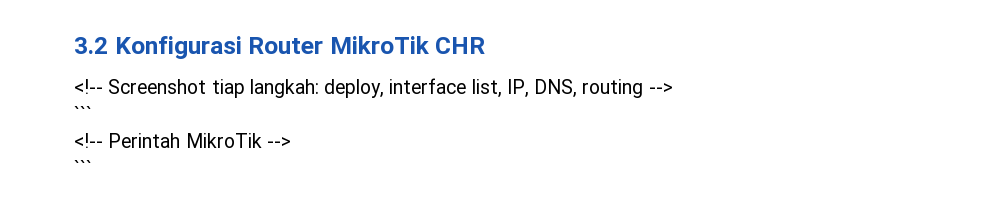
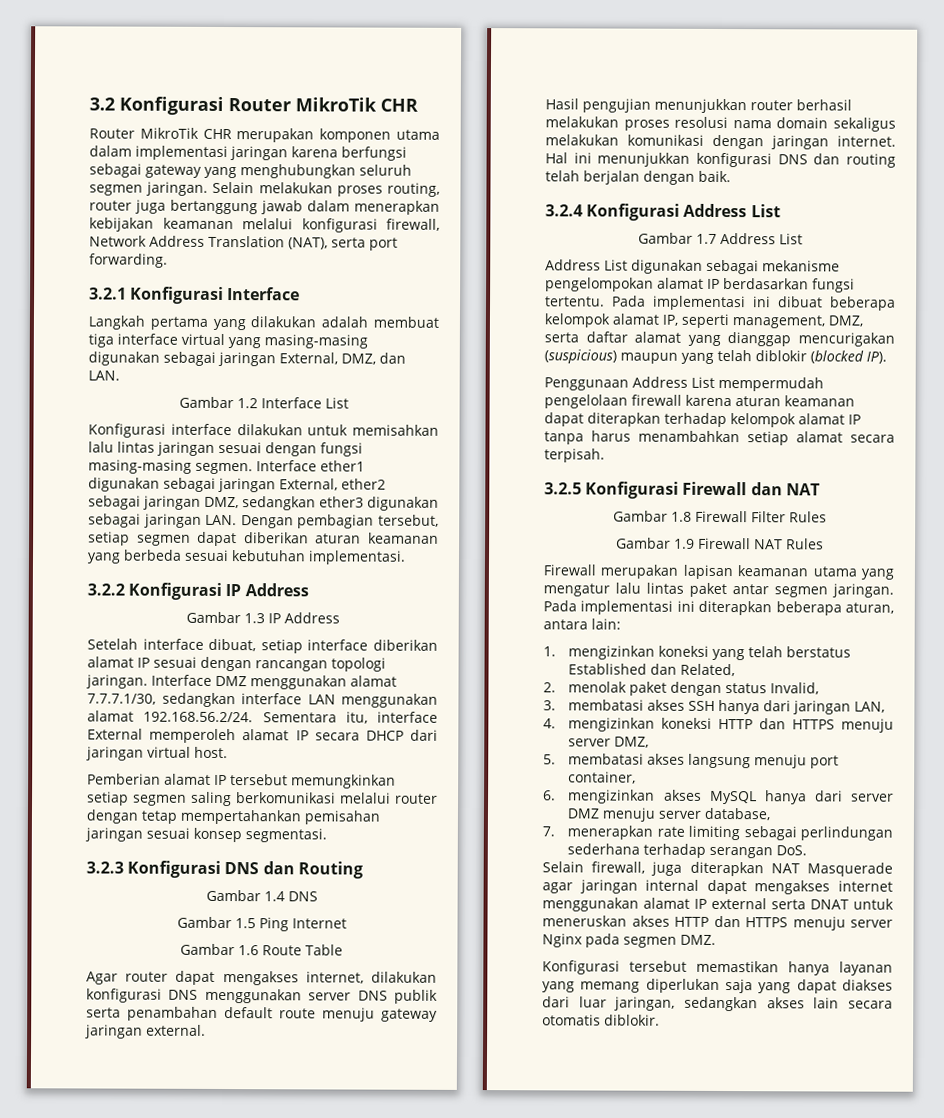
[74,78,673,98] [74,106,92,121] [74,133,291,148] [74,160,92,175] <!-- Screenshot tiap langkah: deploy, interface list, IP, DNS, routing --> // ``` // <!-- Perintah MikroTik --> // ``` -> [89,127,441,143] [89,145,407,161] [89,163,412,179] [89,181,440,197] [89,199,440,215] [89,217,440,233] [89,235,398,251] [89,253,168,268] [89,286,301,305] [88,315,440,331] [88,333,368,349] [88,351,406,367] [88,370,120,381] [178,396,349,409] [88,423,439,438] [88,441,363,457] [88,459,365,475] [88,477,386,493] [88,495,439,511] [88,513,439,529] [88,531,439,547] [87,549,406,565] [87,582,309,601] [185,611,340,624] [87,638,438,654] [87,656,386,672] [86,674,397,690] [87,692,438,708] [87,710,438,724] [87,728,438,744] [86,746,228,761] [87,773,396,789] [87,791,438,807] [86,809,380,825] [85,827,327,843] [86,860,363,879] [205,889,318,902] [176,916,347,932] [180,943,344,956] [86,970,437,986] [86,988,438,1004] [86,1006,438,1022] [85,1024,206,1039] [545,98,852,114] [545,116,896,132] [545,134,896,150] [545,152,896,168] [545,170,731,185] [545,203,781,221] [638,232,803,245] [545,259,840,275] [545,277,855,293] [545,295,896,311] [544,313,863,329] [544,331,895,347] [544,349,887,364] [544,376,824,392] [544,394,855,409] [544,412,861,428] [544,430,895,446] [544,448,605,463] [544,481,820,499] [612,510,827,523] [615,537,824,550] [543,564,894,580] [543,582,894,598] [543,600,894,616] [543,618,621,630] [543,645,852,661] [568,663,736,677] [543,681,820,697] [543,699,886,715] [543,717,894,733] [568,736,650,748] [543,753,840,769] [568,771,637,784] [543,789,894,805] [567,807,772,822] [542,825,893,841] [567,843,808,859] [542,861,893,877] [542,879,893,895] [542,897,894,912] [542,915,893,931] [542,933,716,948] [542,960,893,976] [542,978,893,994] [542,996,893,1012] [542,1014,660,1026] Router MikroTik CHR merupakan komponen utama dalam implementasi jaringan karena berfungsi sebagai gateway yang menghubungkan seluruh segmen jaringan. Selain melakukan proses routing, router juga bertanggung jawab dalam menerapkan kebijakan keamanan melalui konfigurasi firewall, Network Address Translation (NAT), serta port forwarding. // 3.2.1 Konfigurasi Interface // Langkah pertama yang dilakukan adalah membuat tiga interface virtual yang masing-masing digunakan sebagai jaringan External, DMZ, dan LAN. // Gambar 1.2 Interface List // Konfigurasi interface dilakukan untuk memisahkan lalu lintas jaringan sesuai dengan fungsi masing-masing segmen. Interface ether1 digunakan sebagai jaringan External, ether2 sebagai jaringan DMZ, sedangkan ether3 digunakan sebagai jaringan LAN. Dengan pembagian tersebut, setiap segmen dapat diberikan aturan keamanan yang berbeda sesuai kebutuhan implementasi. // 3.2.2 Konfigurasi IP Address // Gambar 1.3 IP Address // Setelah interface dibuat, setiap interface diberikan alamat IP sesuai dengan rancangan topologi jaringan. Interface DMZ menggunakan alamat 7.7.7.1/30, sedangkan interface LAN menggunakan alamat 192.168.56.2/24. Sementara itu, interface External memperoleh alamat IP secara DHCP dari jaringan virtual host. // Pemberian alamat IP tersebut memungkinkan setiap segmen saling berkomunikasi melalui router dengan tetap mempertahankan pemisahan jaringan sesuai konsep segmentasi. // 3.2.3 Konfigurasi DNS dan Routing // Gambar 1.4 DNS // Gambar 1.5 Ping Internet // Gambar 1.6 Route Table // Agar router dapat mengakses internet, dilakukan konfigurasi DNS menggunakan server DNS publik serta penambahan default route menuju gateway jaringan external. // Hasil pengujian menunjukkan router berhasil melakukan proses resolusi nama domain sekaligus melakukan komunikasi dengan jaringan internet. Hal ini menunjukkan konfigurasi DNS dan routing telah berjalan dengan baik. // 3.2.4 Konfigurasi Address List // Gambar 1.7 Address List // Address List digunakan sebagai mekanisme pengelompokan alamat IP berdasarkan fungsi tertentu. Pada implementasi ini dibuat beberapa kelompok alamat IP, seperti management, DMZ, serta daftar alamat yang dianggap mencurigakan (suspicious) maupun yang telah diblokir (blocked IP). // Penggunaan Address List mempermudah pengelolaan firewall karena aturan keamanan dapat diterapkan terhadap kelompok alamat IP tanpa harus menambahkan setiap alamat secara terpisah. // 3.2.5 Konfigurasi Firewall dan NAT // Gambar 1.8 Firewall Filter Rules // Gambar 1.9 Firewall NAT Rules // Firewall merupakan lapisan keamanan utama yang mengatur lalu lintas paket antar segmen jaringan. Pada implementasi ini diterapkan beberapa aturan, antara lain: // 1. mengizinkan koneksi yang telah berstatus Established dan Related, // 2. menolak paket dengan status Invalid, // 3. membatasi akses SSH hanya dari jaringan LAN, // 4. mengizinkan koneksi HTTP dan HTTPS menuju server DMZ, // 5. membatasi akses langsung menuju port container, // 6. mengizinkan akses MySQL hanya dari server DMZ menuju server database, // 7. menerapkan rate limiting sebagai perlindungan sederhana terhadap serangan DoS. // Selain firewall, juga diterapkan NAT Masquerade agar jaringan internal dapat mengakses internet menggunakan alamat IP external serta DNAT untuk meneruskan akses HTTP dan HTTPS menuju server Nginx pada segmen DMZ. // Konfigurasi tersebut memastikan hanya layanan yang memang diperlukan saja yang dapat diakses dari luar jaringan, sedangkan akses lain secara otomatis diblokir.

